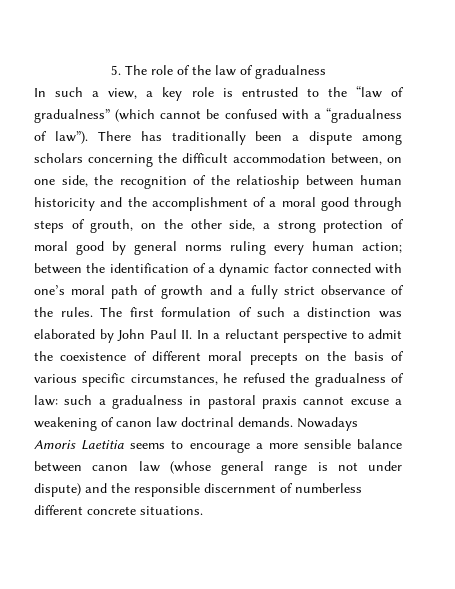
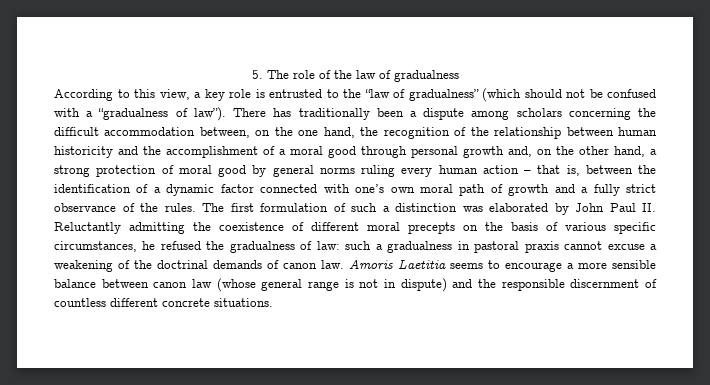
[34,87,100,97] In such a -> [54,89,155,101] According to this
[160,110,202,119] cannot -> [524,89,585,98] should not
[34,175,88,187] one side, -> [274,127,355,138] the one hand,
[236,175,299,189] relatioship -> [494,127,562,139] relationship
[34,219,134,233] steps of grouth, -> [411,146,532,158] personal growth and,
[229,219,256,231] side, -> [614,146,645,157] hand,
[362,242,402,253] action; -> [482,165,580,176] action – that is,
(65, 290) none -> [390,187,415,193] own
[196,329,402,343] In a reluctant perspective to admit -> [54,222,185,234] Reluctantly admitting
[116,417,358,431] canon law doctrinal demands. Nowadays -> [134,260,344,269] the doctrinal demands of canon law.
[368,461,402,471] under -> [384,279,396,288] in
[295,483,362,493] numberless -> [54,298,106,307] countless

